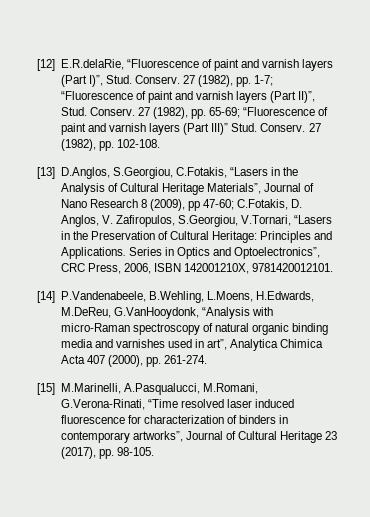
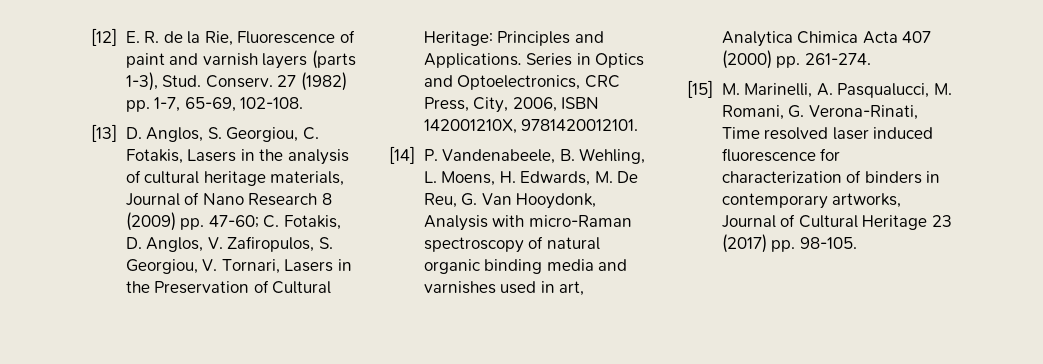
[60,59,334,71] [60,75,274,87] [60,91,316,103] [60,107,329,119] [60,123,321,135] [60,139,160,151] [37,167,299,179] [60,183,262,195] E.R.delaRie, “Fluorescence of paint and varnish layers (Part I)”, Stud. Conserv. 27 (1982), pp. 1-7; “Fluorescence of paint and varnish layers (Part II)”, Stud. Conserv. 27 (1982), pp. 65-69; “Fluorescence of paint and varnish layers (Part III)” Stud. Conserv. 27 (1982), pp. 102-108. // [13] D.Anglos, S.Georgiou, C.Fotakis, “Lasers in the Analysis of Cultural Heritage Materials”, -> [125,30,356,46] [125,50,356,69] [125,72,347,91] [125,97,304,112] [91,124,319,142] [125,149,349,165] [125,170,345,186] E. R. de la Rie, Fluorescence of paint and varnish layers (parts 1-3), Stud. Conserv. 27 (1982) pp. 1-7, 65-69, 102-108. // [13] D. Anglos, S. Georgiou, C. Fotakis, Lasers in the analysis of cultural heritage materials,
[150,199,303,211] [60,215,333,227] (2009), pp 47-60; C.Fotakis, D. Anglos, V. Zafiropulos, S.Georgiou, V.Tornari, “Lasers -> [125,212,341,231] [125,236,333,252] [125,259,334,274] (2009) pp. 47-60; C. Fotakis, D. Anglos, V. Zafiropulos, S. Georgiou, V. Tornari, Lasers
[234,247,321,259] Optoelectronics”, -> [457,75,581,90] Optoelectronics,
(121, 268) none -> [473,97,509,113] City,
[60,291,315,303] [60,307,250,319] P.Vandenabeele, B.Wehling, L.Moens, H.Edwards, M.DeReu, G.VanHooydonk, “Analysis -> [423,148,646,164] [423,171,639,186] [423,193,597,209] [423,215,488,231] P. Vandenabeele, B. Wehling, L. Moens, H. Edwards, M. De Reu, G. Van Hooydonk, Analysis
[207,339,228,350] art”, -> [559,281,585,296] art,
[107,355,143,367] (2000), -> [721,50,772,69] (2000)
[60,383,258,395] [60,399,178,410] M.Marinelli, A.Pasqualucci, M.Romani, G.Verona-Rinati, “Time -> [721,83,952,98] [721,105,918,120] [721,127,760,139] M. Marinelli, A. Pasqualucci, M. Romani, G. Verona-Rinati, Time
[132,431,183,442] artworks”, -> [832,193,902,208] artworks,
[60,447,96,459] (2017), -> [721,234,767,253] (2017)

